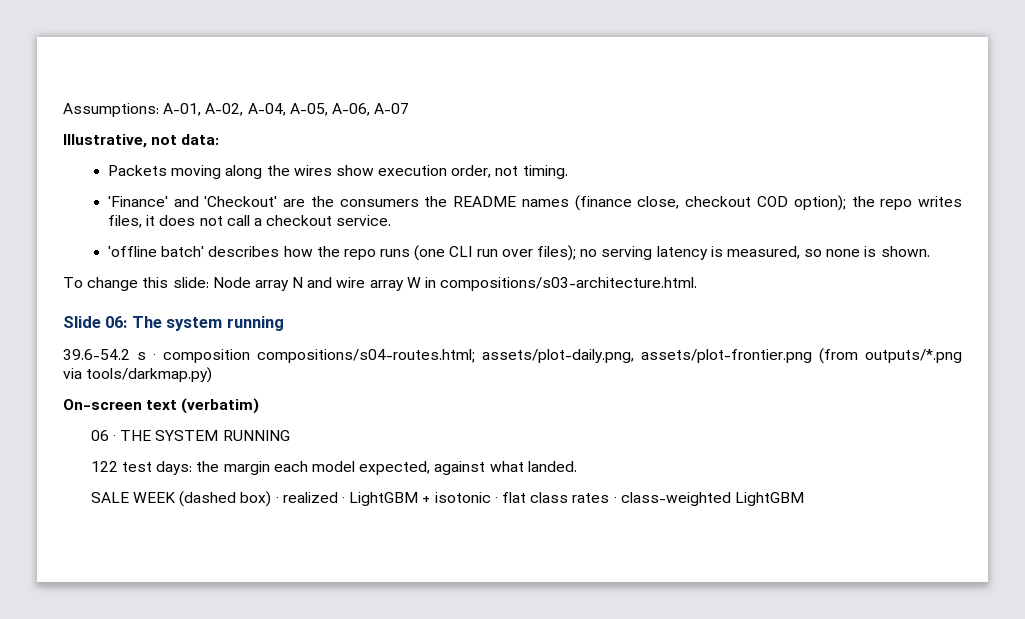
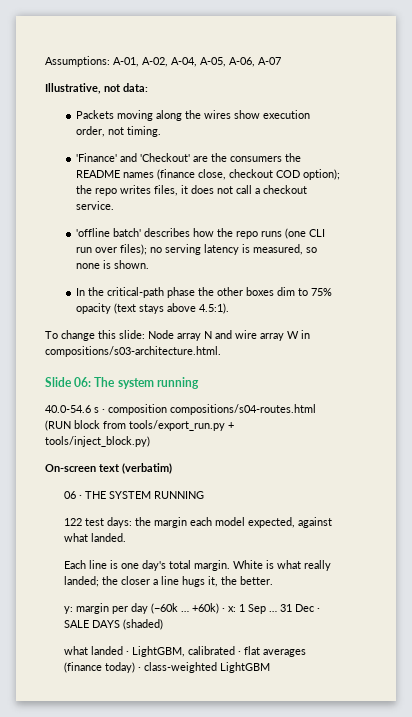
(930, 251) none -> [75,287,332,298] [75,303,229,314] // In the critical-path phase the other boxes dim to 75% opacity (text stays above 4.5:1).
[63,349,130,360] 39.6-54.2 -> [45,405,91,413] 40.0-54.6
[257,348,962,364] [63,367,213,383] compositions/s04-routes.html; assets/plot-daily.png, assets/plot-frontier.png (from outputs/*.png via tools/darkmap.py) -> [170,404,316,415] [45,420,234,431] [45,436,150,447] compositions/s04-routes.html (RUN block from tools/export_run.py + tools/inject_block.py)
[90,491,610,507] SALE WEEK (dashed box) · realized · LightGBM + isotonic · flat class rates -> [63,560,331,571] [63,576,273,587] [63,603,320,614] [63,619,163,630] [63,646,306,657] [63,662,135,673] Each line is one day's total margin. White is what really landed; the closer a line hugs it, the better. // y: margin per day (−60k … +60k) · x: 1 Sep … 31 Dec · SALE DAYS (shaded) // what landed · LightGBM, calibrated · flat averages (finance today)

